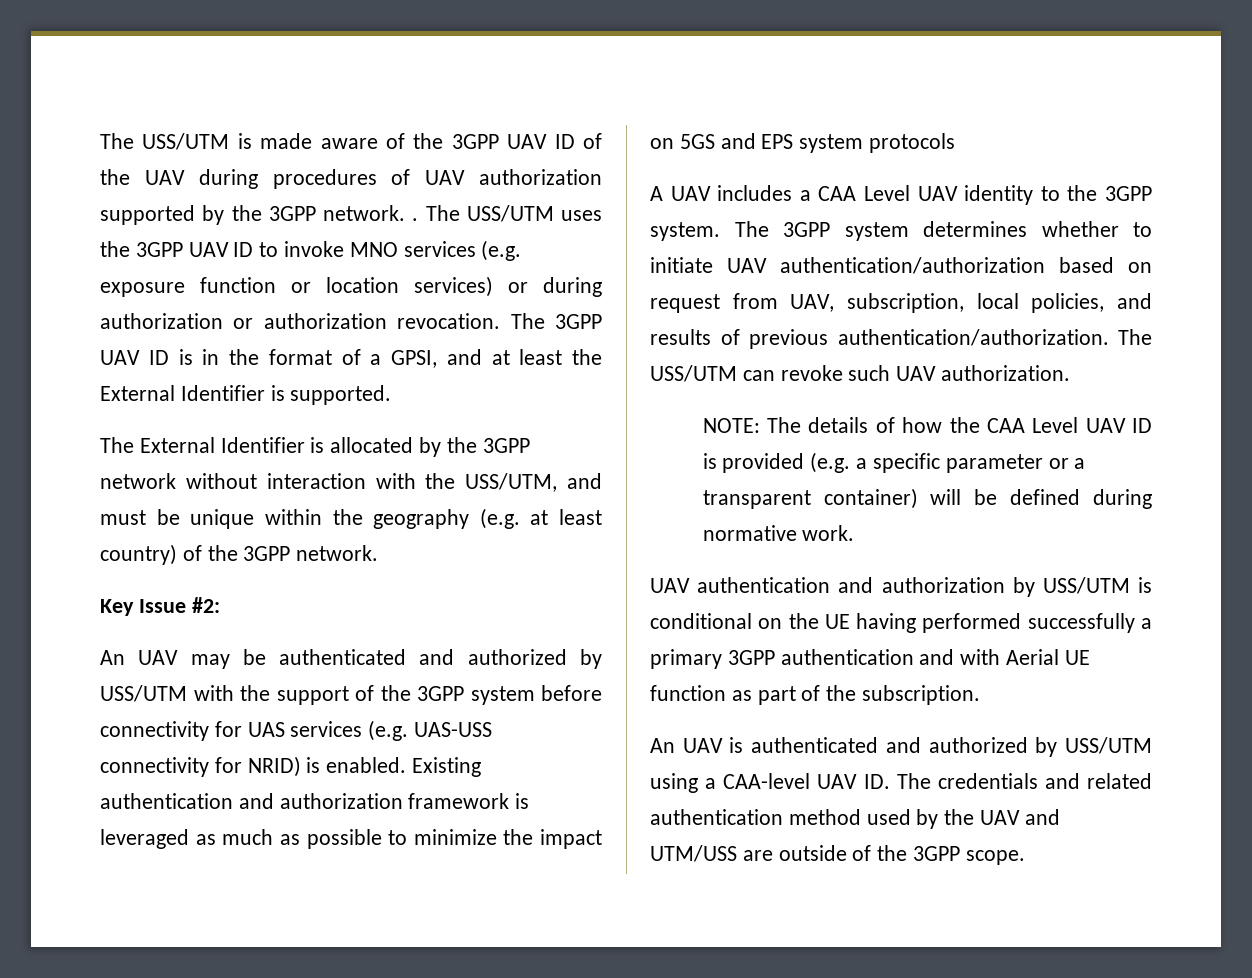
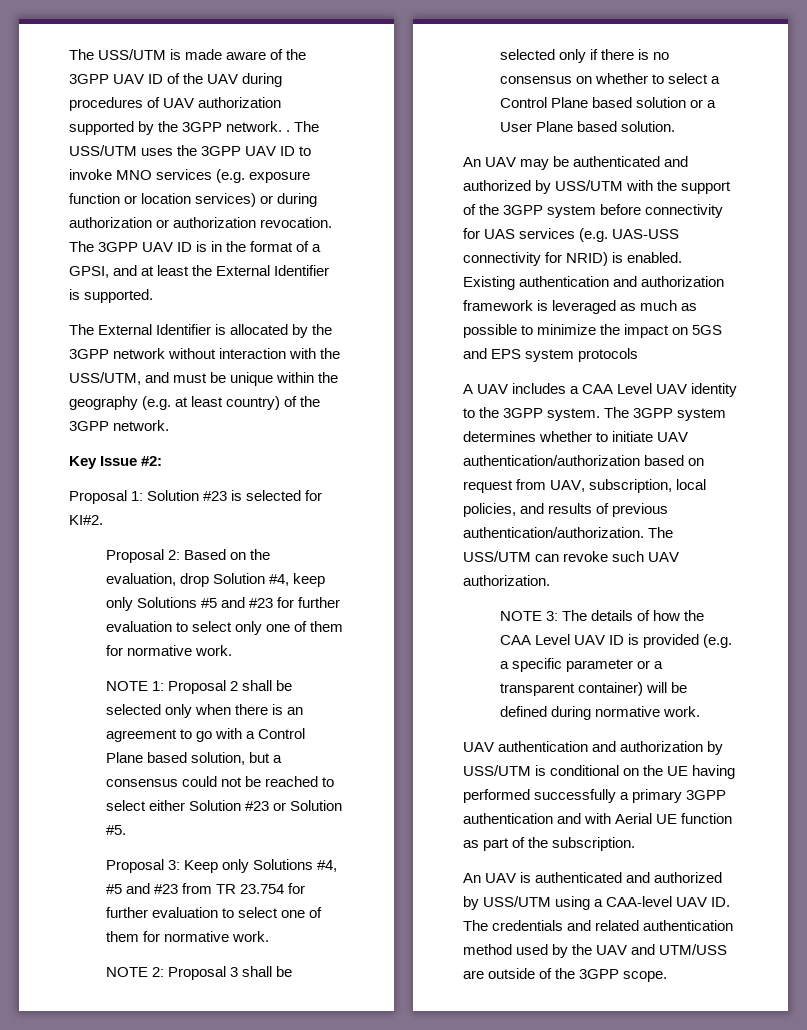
(220, 605) none -> [69,490,323,504] [69,515,103,525] [105,549,271,563] [105,573,326,587] [105,597,341,611] [105,621,344,635] [105,645,233,656] [105,680,293,694] [105,704,304,718] [105,728,306,742] [105,752,283,765] [105,776,335,787] [105,800,343,811] [105,825,126,835] [105,859,338,873] [105,883,306,894] [105,907,323,918] [105,931,270,942] [105,966,293,980] [499,49,670,63] [499,73,721,84] [499,97,717,108] [499,121,676,132] // Proposal 1: Solution #23 is selected for KI#2. // Proposal 2: Based on the evaluation, drop Solution #4, keep only Solutions #5 and #23 for further evaluation to select only one of them for normative work. // NOTE 1: Proposal 2 shall be selected only when there is an agreement to go with a Control Plane based solution, but a consensus could not be reached to select either Solution #23 or Solution #5. // Proposal 3: Keep only Solutions #4, #5 and #23 from TR 23.754 for further evaluation to select one of them for normative work. // NOTE 2: Proposal 3 shall be selected only if there is no consensus on whether to select a Control Plane based solution or a User Plane based solution.
[702,418,760,433] NOTE: -> [499,611,559,621] NOTE 3:

